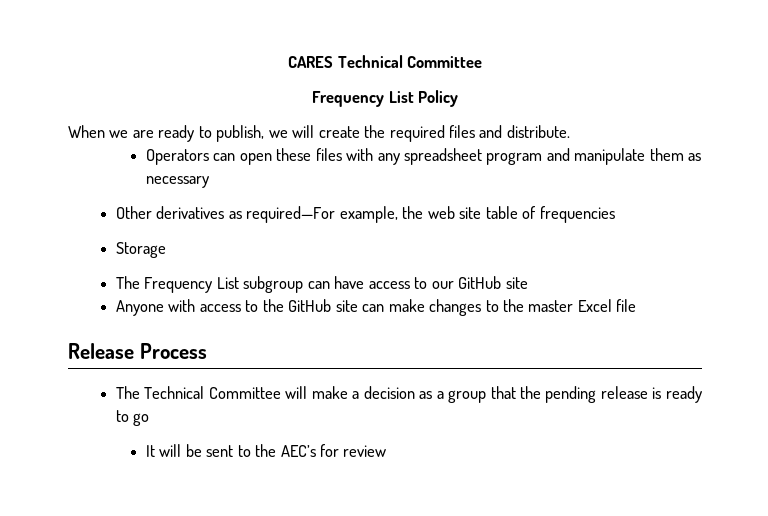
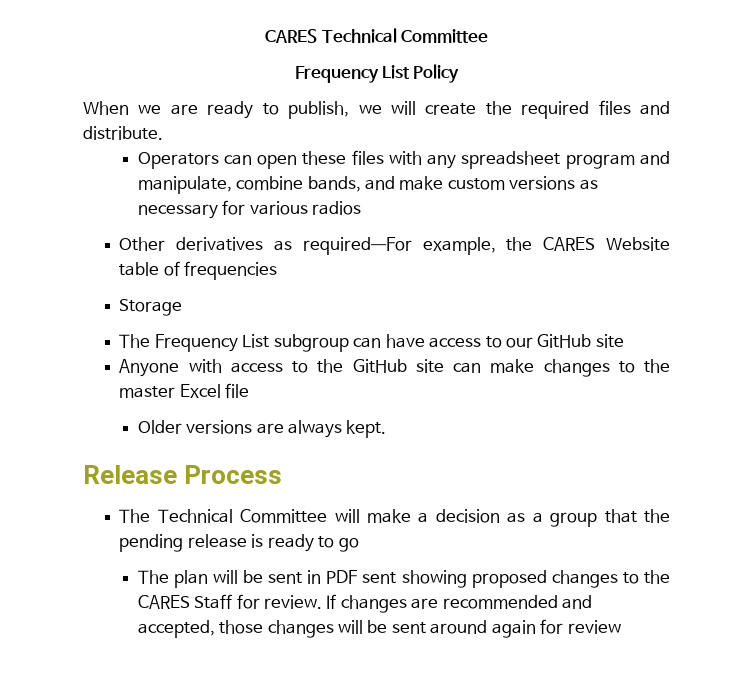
[574,148,684,165] manipulate them -> [137,176,576,194] manipulate, combine bands, and make custom versions
(209, 182) none -> [222,200,362,215] for various radios
[427,206,482,219] web site -> [543,237,670,251] CARES Website
(637, 305) none -> [137,420,387,438] // Older versions are always kept.
[145,444,316,457] It will be sent to the AEC’s -> [137,570,670,588] [137,594,593,613] [137,620,536,638] The plan will be sent in PDF sent showing proposed changes to the CARES Staff for review. If changes are recommended and accepted, those changes will be sent around again

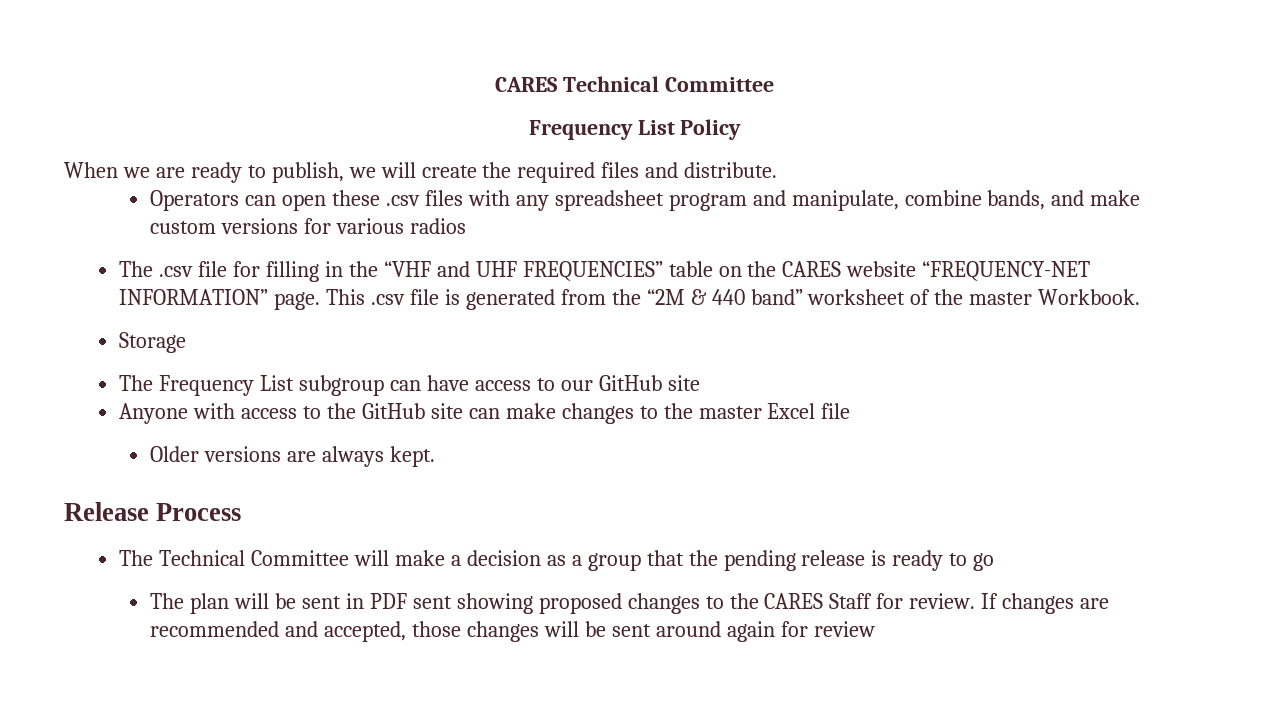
(347, 158) none -> [385,195,420,206] .csv
[579,179,598,190] [137,204,218,219] as necessary -> (299, 226) none
[119,237,670,255] [119,261,278,280] Other derivatives as required—For example, the CARES Website table of frequencies -> [119,261,1091,282] [119,289,1141,310] The .csv file for filling in the “VHF and UHF FREQUENCIES” table on the CARES website “FREQUENCY-NET INFORMATION” page. This .csv file is generated from the “2M & 440 band” worksheet of the master Workbook.

